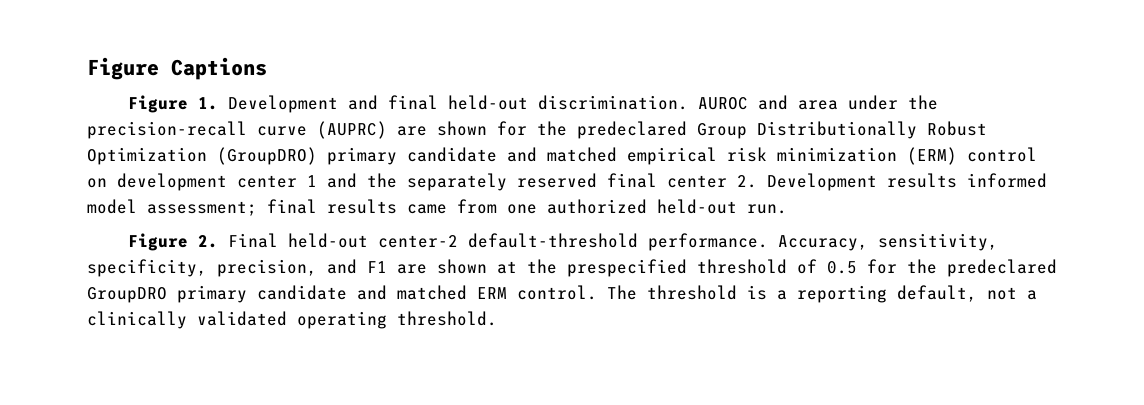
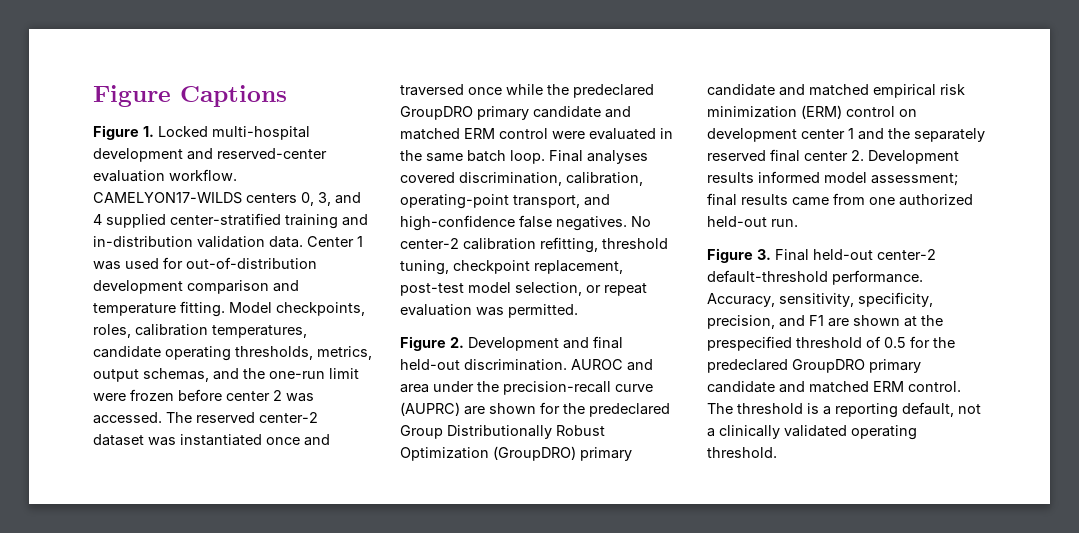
(219, 103) none -> [158,126,310,140] [93,148,327,162] [93,169,237,182] [93,192,361,206] [93,213,368,229] [93,236,363,248] [93,257,317,270] [93,280,299,294] [93,301,365,317] [93,324,307,338] [93,346,372,361] [93,368,359,382] [93,389,314,402] [93,412,318,424] [93,434,330,446] [400,84,654,98] [400,106,631,120] [400,128,673,140] [400,150,648,164] [400,172,643,186] [400,194,610,209] [400,215,651,231] [400,237,668,253] [400,260,623,275] [400,282,647,296] [400,304,578,318] [400,336,464,351] Locked multi-hospital development and reserved-center evaluation workflow. CAMELYON17-WILDS centers 0, 3, and 4 supplied center-stratified training and in-distribution validation data. Center 1 was used for out-of-distribution development comparison and temperature fitting. Model checkpoints, roles, calibration temperatures, candidate operating thresholds, metrics, output schemas, and the one-run limit were frozen before center 2 was accessed. The reserved center-2 dataset was instantiated once and traversed once while the predeclared GroupDRO primary candidate and matched ERM control were evaluated in the same batch loop. Final analyses covered discrimination, calibration, operating-point transport, and high-confidence false negatives. No center-2 calibration refitting, threshold tuning, checkpoint replacement, post-test model selection, or repeat evaluation was permitted. // Figure 2.
[198,235,219,248] 2. -> [757,249,771,260] 3.

